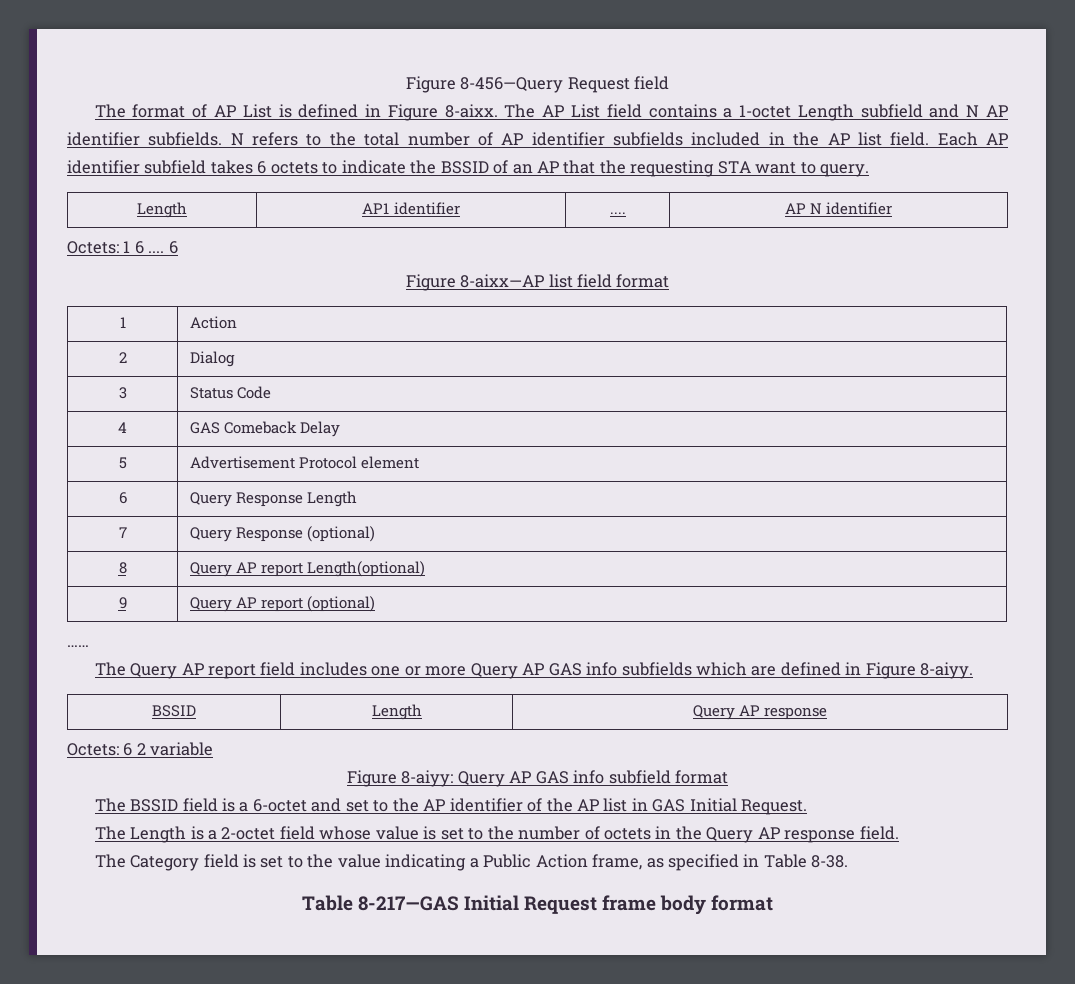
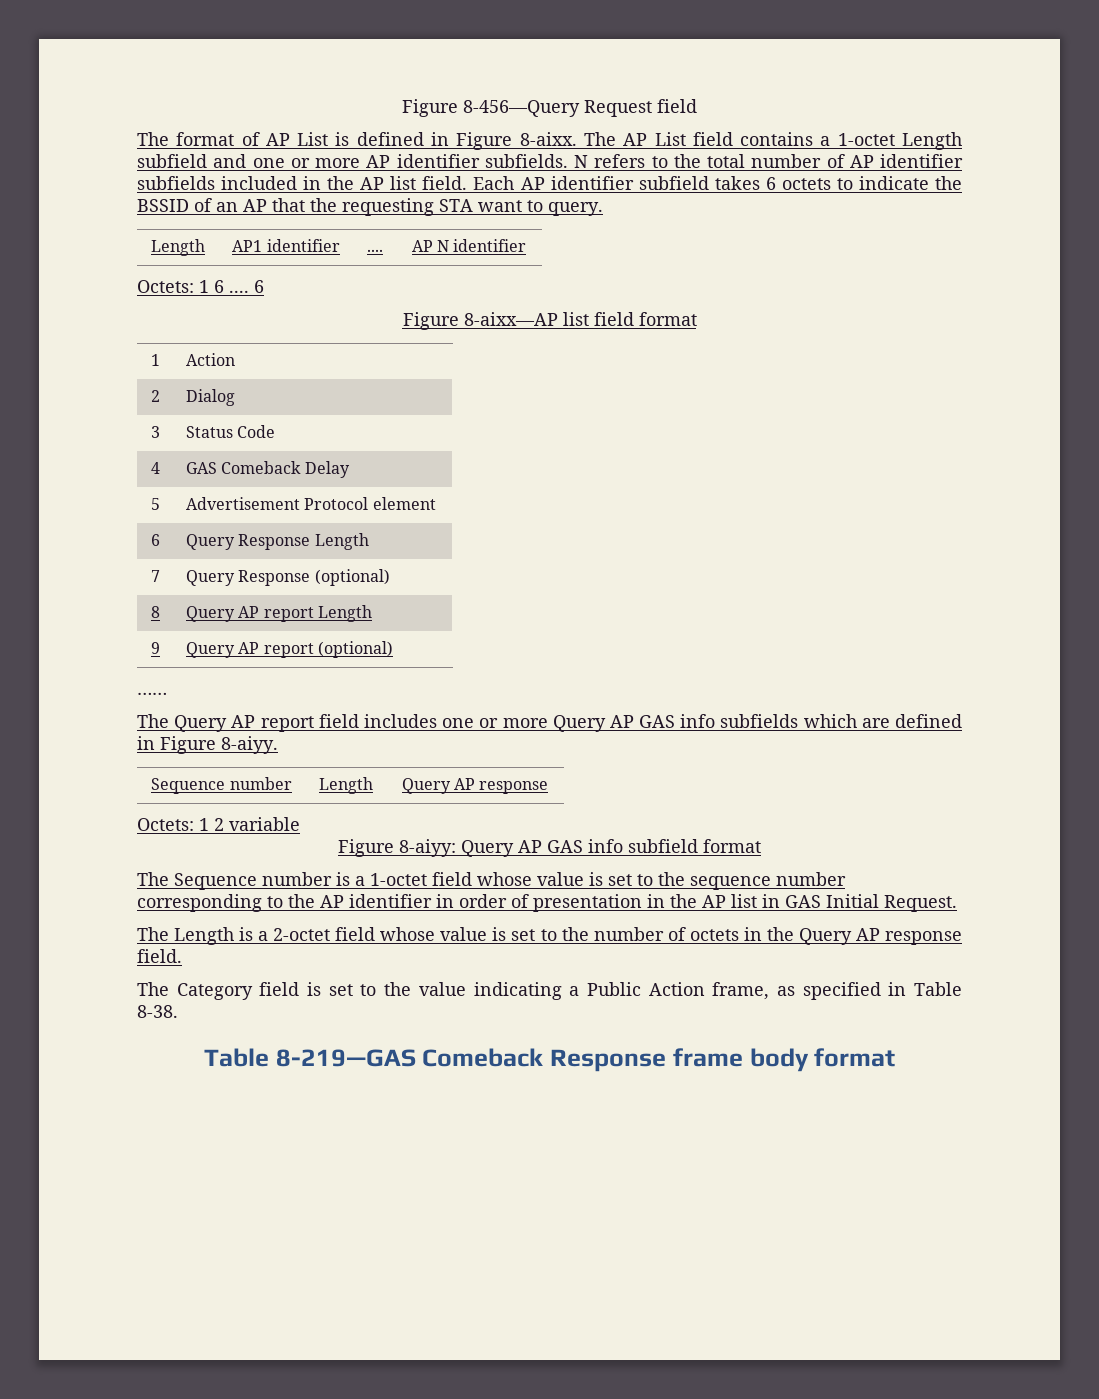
[966,105,980,117] N -> [252,158,360,168] one or more
[306,561,425,577] Length(optional) -> [318,605,373,622] Length
[152,705,196,717] BSSID -> [151,777,292,794] Sequence number
[123,743,133,756] 6 -> [199,818,209,831] 1
[130,798,543,812] BSSID field is a 6-octet and set to the AP identifier of -> [174,872,846,890] [137,894,665,912] Sequence number is a 1-octet field whose value is set to the sequence number corresponding to the AP identifier in order of presentation in
[357,895,597,914] 8-217—GAS Initial Request -> [275,1048,666,1072] 8-219—GAS Comeback Response

